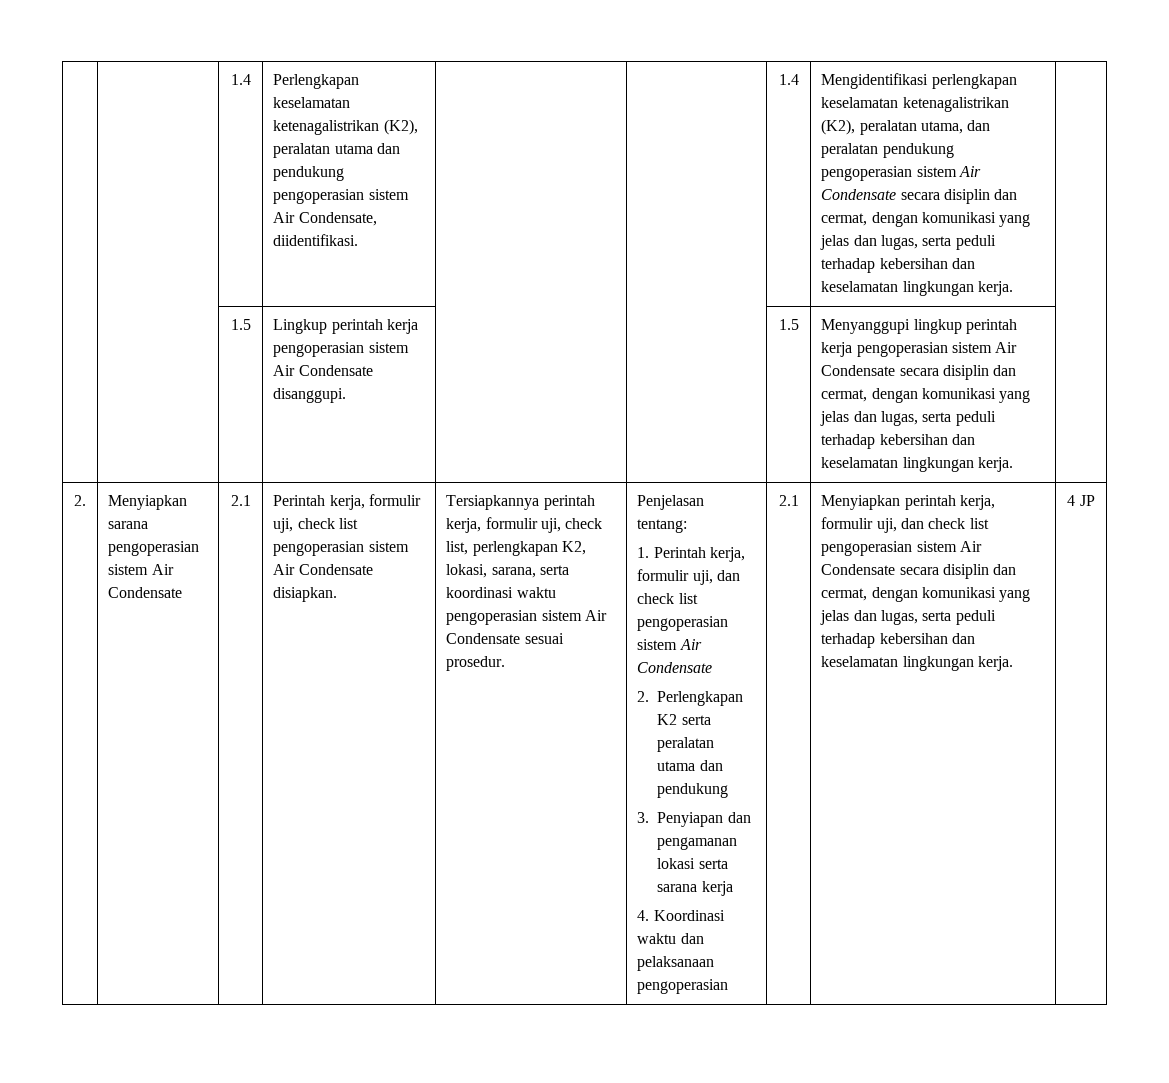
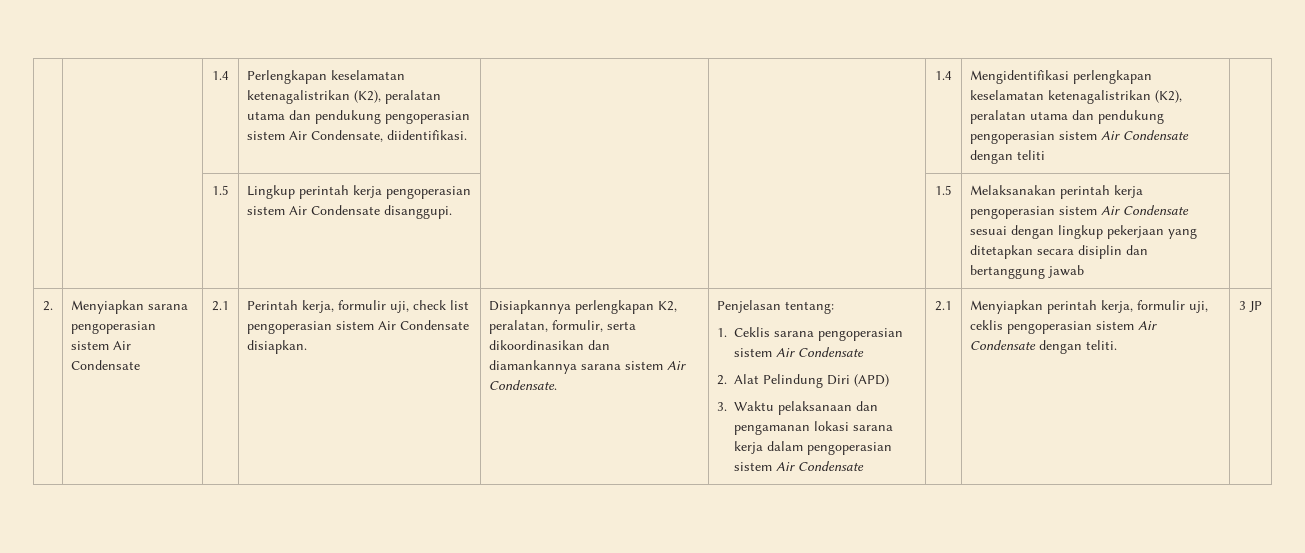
[921,120,991,134] [821,143,879,158] utama, dan peralatan -> [1030,110,1095,120] utama dan
[900,189,1018,204] [821,212,1031,227] [820,235,996,250] [821,258,976,273] [821,281,1014,296] secara disiplin dan cermat, dengan komunikasi yang jelas dan lugas, serta peduli terhadap kebersihan dan keselamatan lingkungan kerja. -> [970,150,1046,164] dengan teliti
[821,319,1018,334] [821,342,1018,357] [821,365,1017,380] [821,388,1031,403] [820,411,996,426] [821,434,976,449] [821,457,1014,472] Menyanggupi lingkup perintah kerja pengoperasian sistem Air Condensate secara disiplin dan cermat, dengan komunikasi yang jelas dan lugas, serta peduli terhadap kebersihan dan keselamatan lingkungan kerja. -> [970,185,1144,199] [970,205,1190,219] [970,225,1198,239] [970,245,1149,259] [970,265,1085,279] Melaksanakan perintah kerja pengoperasian sistem Air Condensate sesuai dengan lingkup pekerjaan yang ditetapkan secara disiplin dan bertanggung jawab
[446,495,595,510] [446,517,603,533] [446,541,587,556] [446,564,570,578] [446,587,556,598] [446,610,608,625] [446,633,564,644] [446,656,506,671] [637,495,705,510] [637,519,688,533] [637,547,746,562] [637,569,741,585] [637,593,698,604] Tersiapkannya perintah kerja, formulir uji, check list, perlengkapan K2, lokasi, sarana, serta koordinasi waktu pengoperasian sistem Air Condensate sesuai prosedur. | Penjelasan tentang: // 1. Perintah kerja, formulir uji, dan check list -> [489,300,678,314] [489,320,637,334] [489,340,611,350] [489,360,687,374] [489,380,558,390] [717,300,835,314] [717,327,815,337] Disiapkannya perlengkapan K2, peralatan, formulir, serta dikoordinasikan dan diamankannya sarana sistem Air Condensate. | Penjelasan tentang: // 1. Ceklis sarana
[657,691,744,706] [657,714,711,725] [657,737,715,752] [657,760,723,771] [657,783,729,798] Perlengkapan K2 serta peralatan utama dan pendukung -> [734,374,890,388] Alat Pelindung Diri (APD)
[657,812,724,827] Penyiapan -> [734,401,853,415] Waktu pelaksanaan
[698,859,728,869] serta -> (850, 426) none
[637,910,725,921] [637,933,704,944] [637,956,715,971] [637,979,729,994] // 4. Koordinasi waktu dan pelaksanaan pengoperasian -> [767,441,893,455] [734,461,865,471] dalam pengoperasian sistem Air Condensate
[901,518,989,529] [821,541,983,556] [821,564,1017,579] [821,587,1031,602] [820,610,996,625] [821,633,976,648] [821,656,1014,671] [1067,495,1076,506] dan check list pengoperasian sistem Air Condensate secara disiplin dan cermat, dengan komunikasi yang jelas dan lugas, serta peduli terhadap kebersihan dan keselamatan lingkungan kerja. | 4 -> [970,320,1158,334] [970,340,1118,354] [1239,301,1246,310] ceklis pengoperasian sistem Air Condensate dengan teliti. | 3

